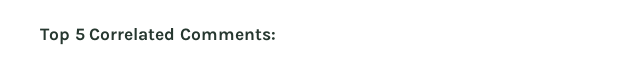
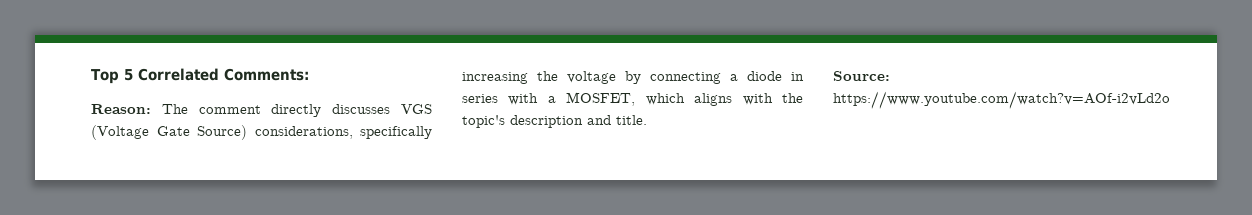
(277, 34) none -> [91,104,433,117] [91,125,432,140] [462,71,804,84] [462,92,803,106] [462,115,647,128] [833,71,890,81] [833,91,1170,109] // Reason: The comment directly discusses VGS (Voltage Gate Source) considerations, specifically increasing the voltage by connecting a diode in series with a MOSFET, which aligns with the topic's description and title. // Source: https://www.youtube.com/watch?v=AOf-i2vLd2o

